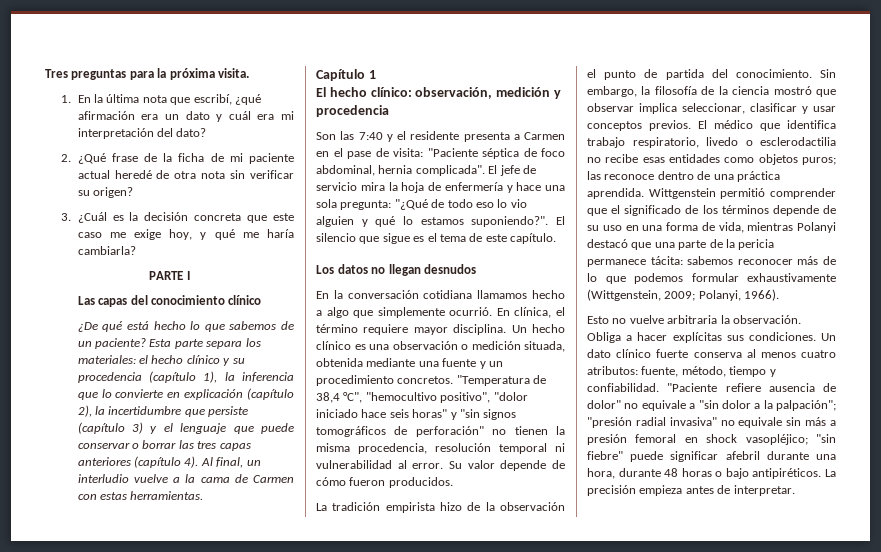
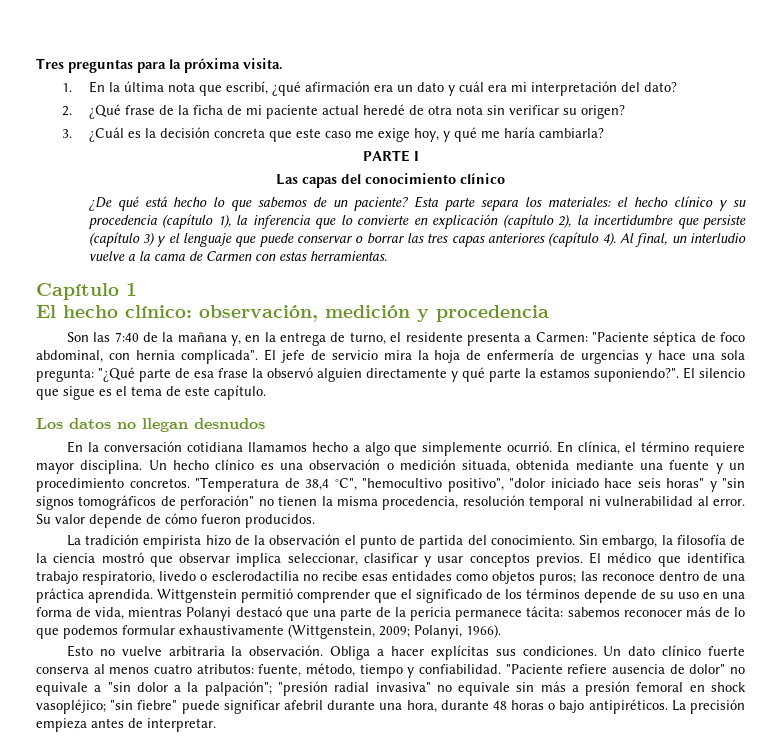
[386,131,565,142] [316,148,423,159] y el residente presenta a Carmen en el pase de visita: -> [143,332,588,346] de la mañana y, en la entrega de turno, el residente presenta a Carmen:
(375, 170) none -> [108,353,130,360] con
(503, 186) none -> [560,350,640,364] de urgencias
[431,199,527,208] [316,216,413,227] de todo eso lo vio alguien y qué lo -> [139,367,536,382] parte de esa frase la observó alguien directamente y qué parte la

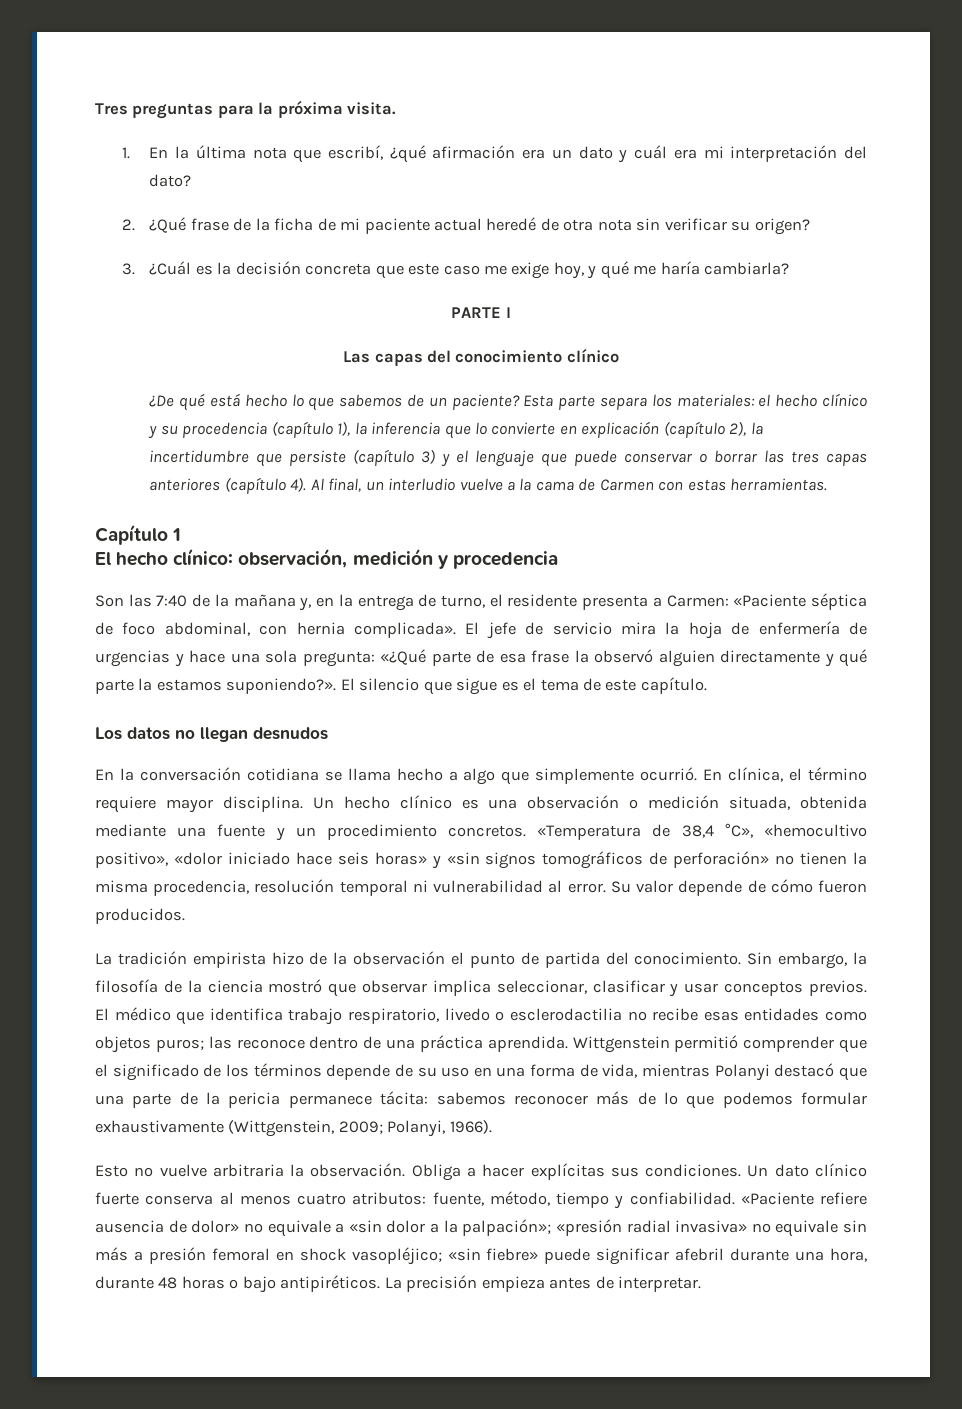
[591,332,649,342] "Paciente -> [733,594,807,607] «Paciente
[180,350,258,364] complicada". -> [354,622,456,638] complicada».
[98,367,135,382] "¿Qué -> [380,649,426,665] «¿Qué
[594,368,679,382] suponiendo?". -> [226,678,337,694] suponiendo?».
[247,442,307,452] llamamos -> [324,768,391,781] se llama
[195,477,279,492] "Temperatura -> [537,825,642,840] «Temperatura
[334,478,745,492] °C", "hemocultivo positivo", "dolor iniciado hace seis horas" y "sin -> [724,823,867,838] [95,852,480,869] °C», «hemocultivo positivo», «dolor iniciado hace seis horas» y «sin
[180,495,255,510] perforación" -> [673,851,770,868] perforación»
[505,664,563,674] "Paciente -> [740,1192,814,1205] «Paciente
[689,664,726,674] dolor" -> [191,1220,240,1233] dolor»
[107,682,131,692] "sin -> [348,1220,382,1233] «sin
[204,681,431,696] palpación"; "presión radial invasiva" -> [462,1219,748,1236] palpación»; «presión radial invasiva»
[110,700,178,710] "sin fiebre" -> [447,1248,539,1261] «sin fiebre»

